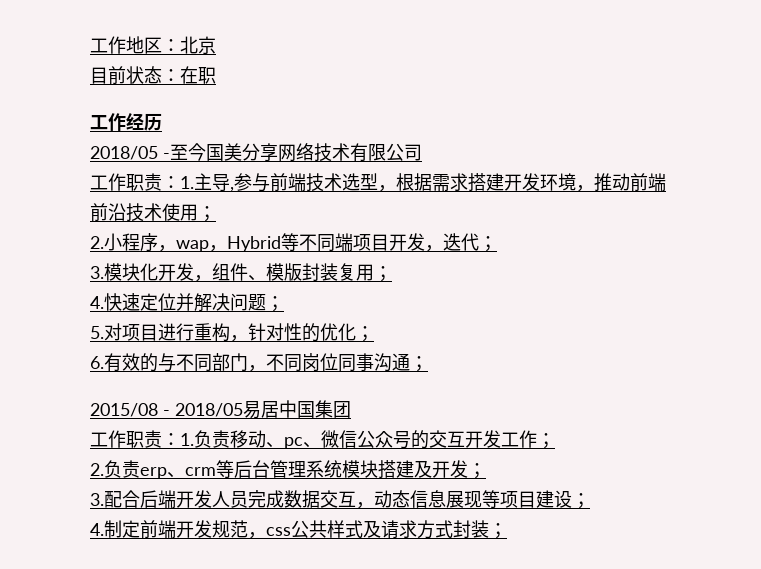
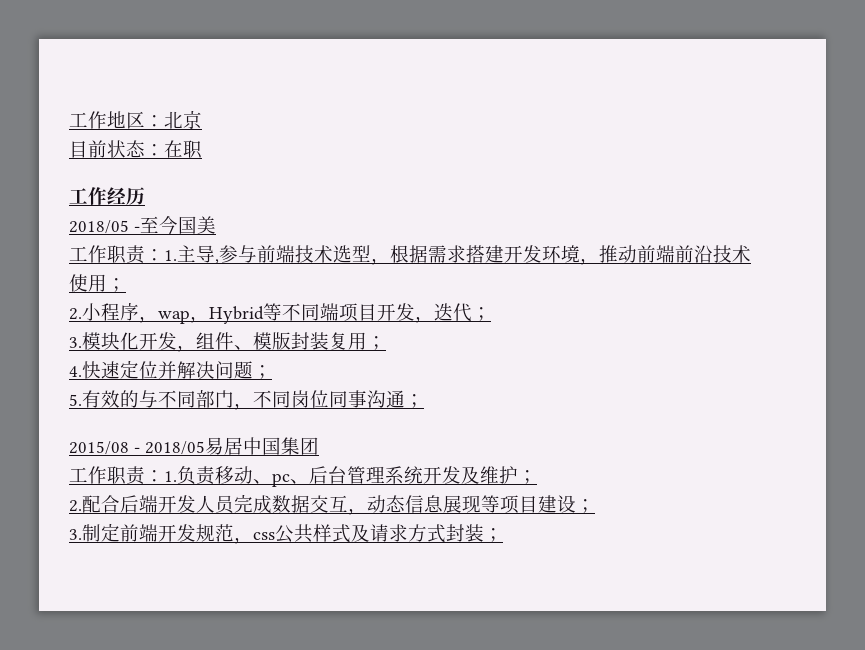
[242,143,422,162] 分享⽹络技术有限公司 -> (216, 225) none
[104,323,374,342] [90,356,104,369] 对项目进行重构，针对性的优化； // 6. -> (82, 400) none
[321,430,555,449] [90,460,486,479] [90,493,104,506] 微信公众号的交互开发工作； // 2.负责erp、crm等后台管理系统模块搭建及开发； // 3. -> [309,466,537,484] [69,500,82,512] 后台管理系统开发及维护； // 2.
[90,523,104,536] 4. -> [69,529,82,540] 3.

